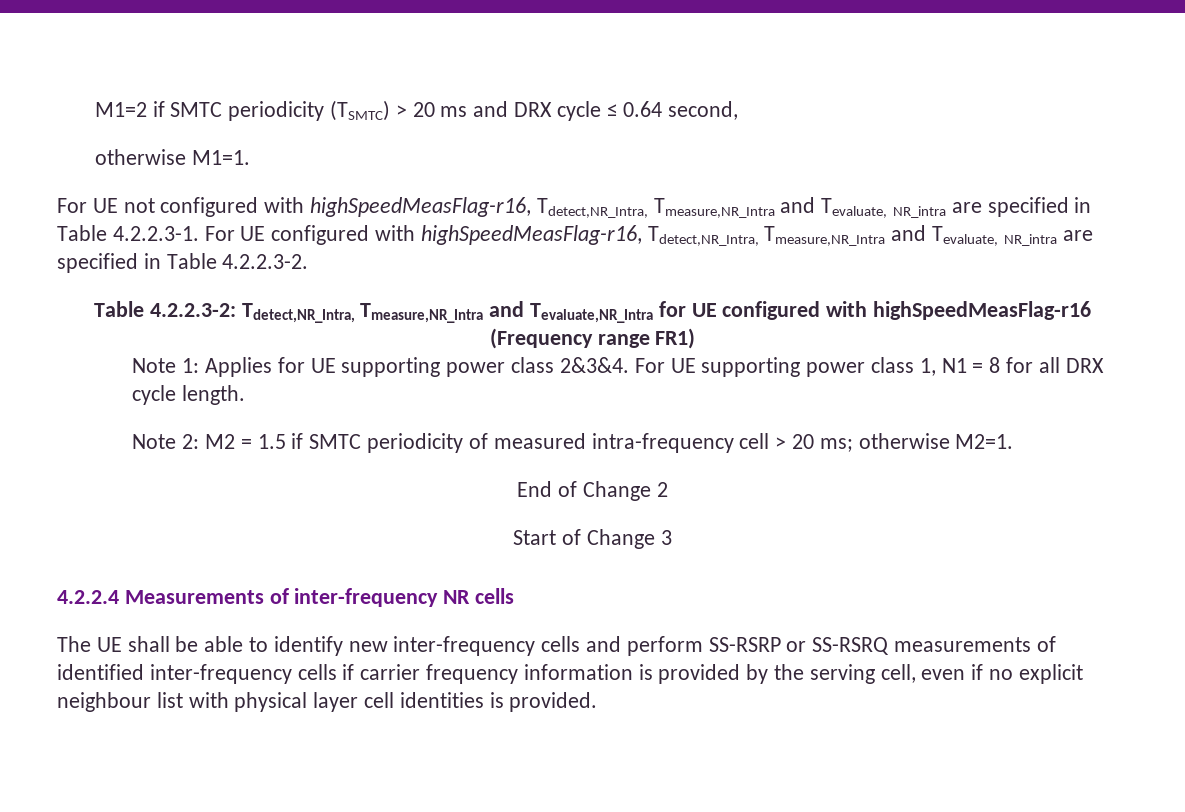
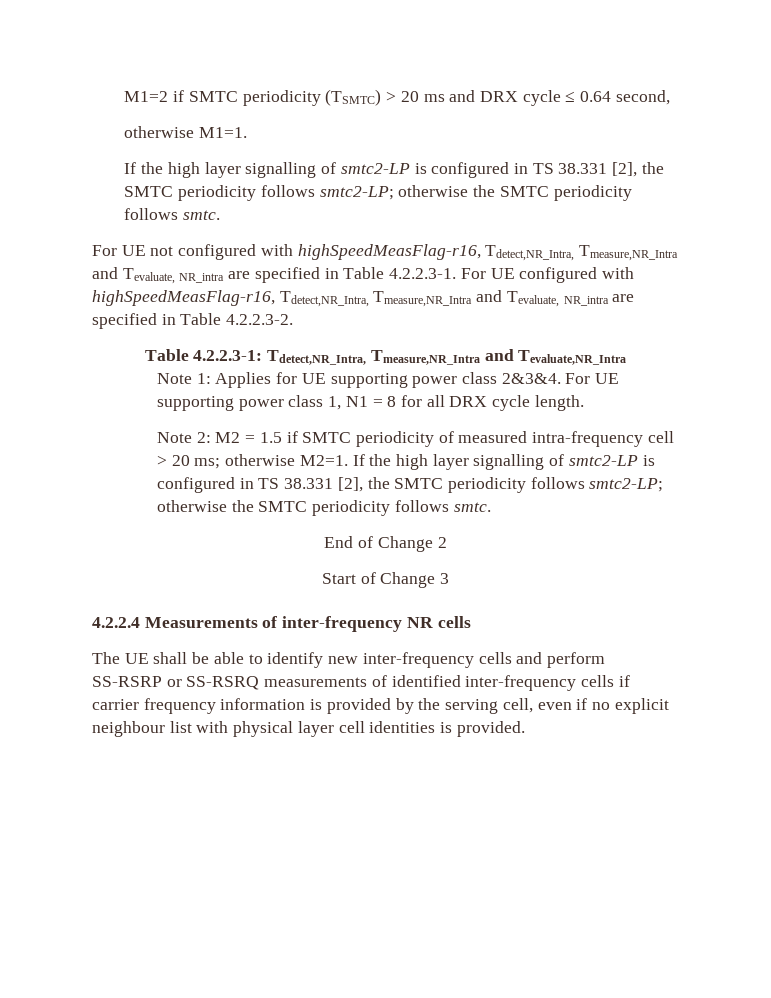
(250, 157) none -> [124,162,664,178] [124,185,632,201] [124,208,221,220] // If the high layer signalling of smtc2-LP is configured in TS 38.331 [2], the SMTC periodicity follows smtc2-LP; otherwise the SMTC periodicity follows smtc.
[149,303,236,317] 4.2.2.3-2: -> [193,350,263,361] 4.2.2.3-1:
[658,301,1092,320] [489,328,696,349] for UE configured with highSpeedMeasFlag-r16 (Frequency range FR1) -> (627, 357) none
(1014, 441) none -> [352,454,655,470] [156,477,664,493] [156,500,491,516] If the high layer signalling of smtc2-LP is configured in TS 38.331 [2], the SMTC periodicity follows smtc2-LP; otherwise the SMTC periodicity follows smtc.

